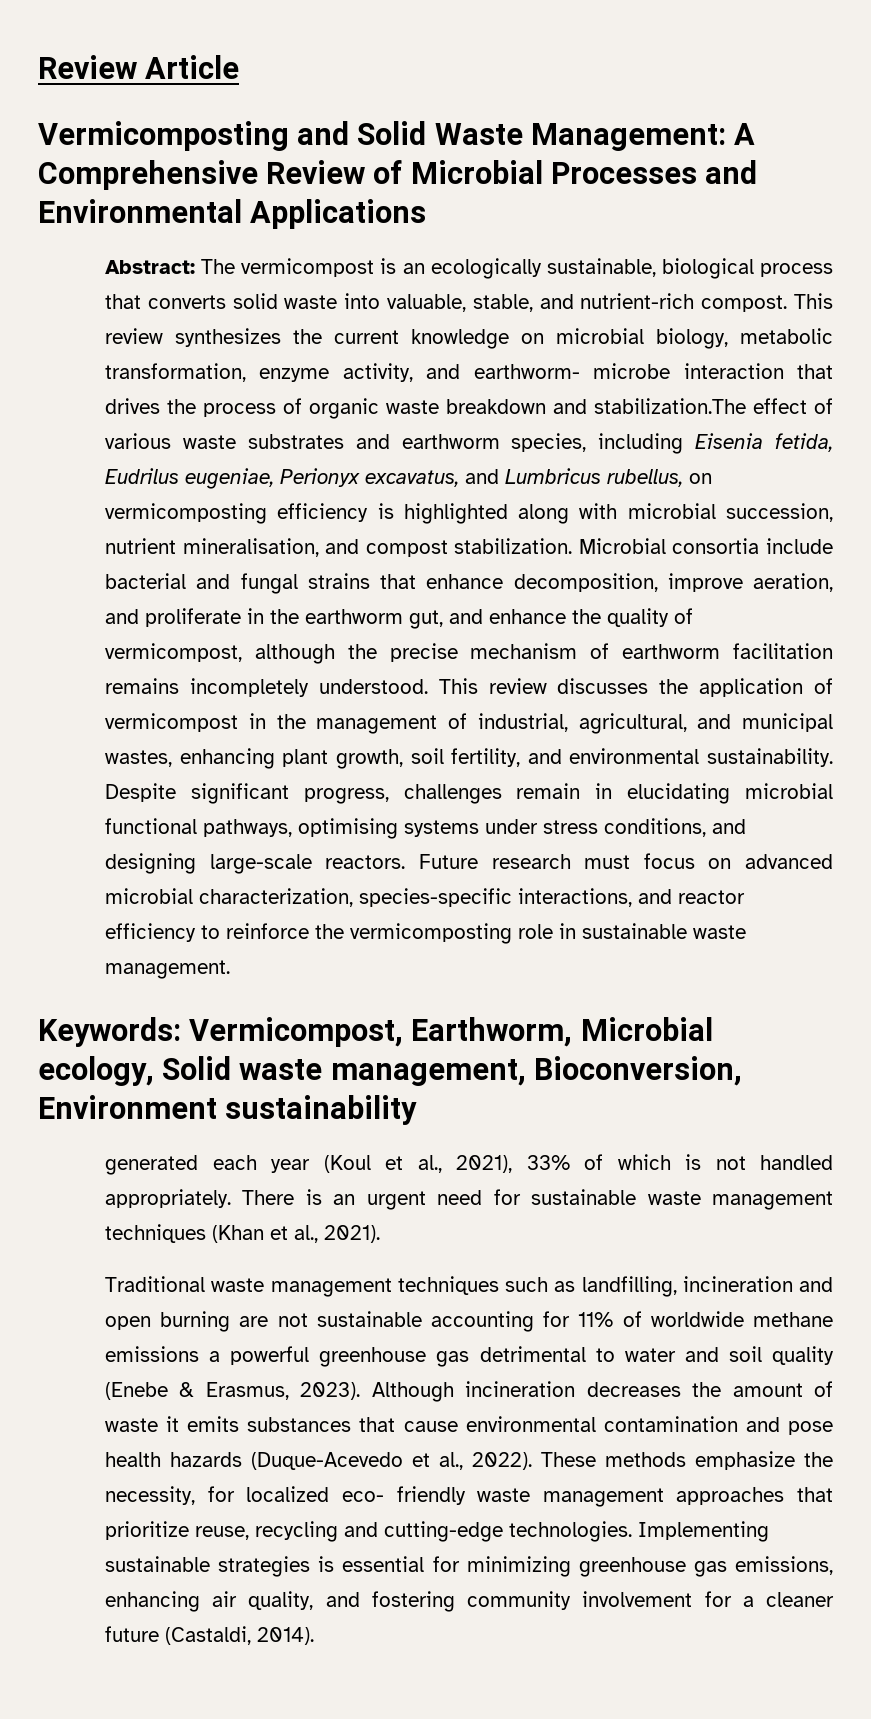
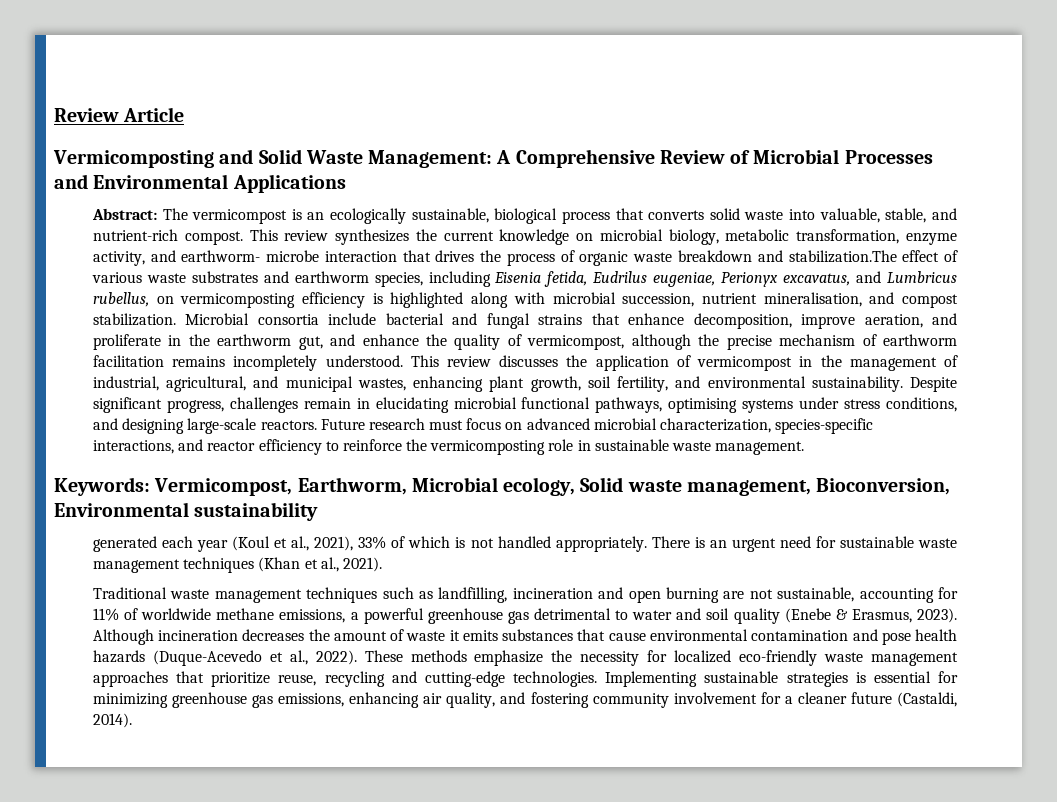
[38,1095,217,1119] Environment -> [54,502,189,517] Environmental
[316,1311,422,1327] sustainable -> [777,587,855,602] sustainable,
[105,1346,200,1362] emissions -> [279,609,346,623] emissions,
[105,1486,196,1505] necessity, -> [580,651,640,666] necessity
[341,1486,466,1505] eco- friendly -> [739,650,818,666] eco-friendly

